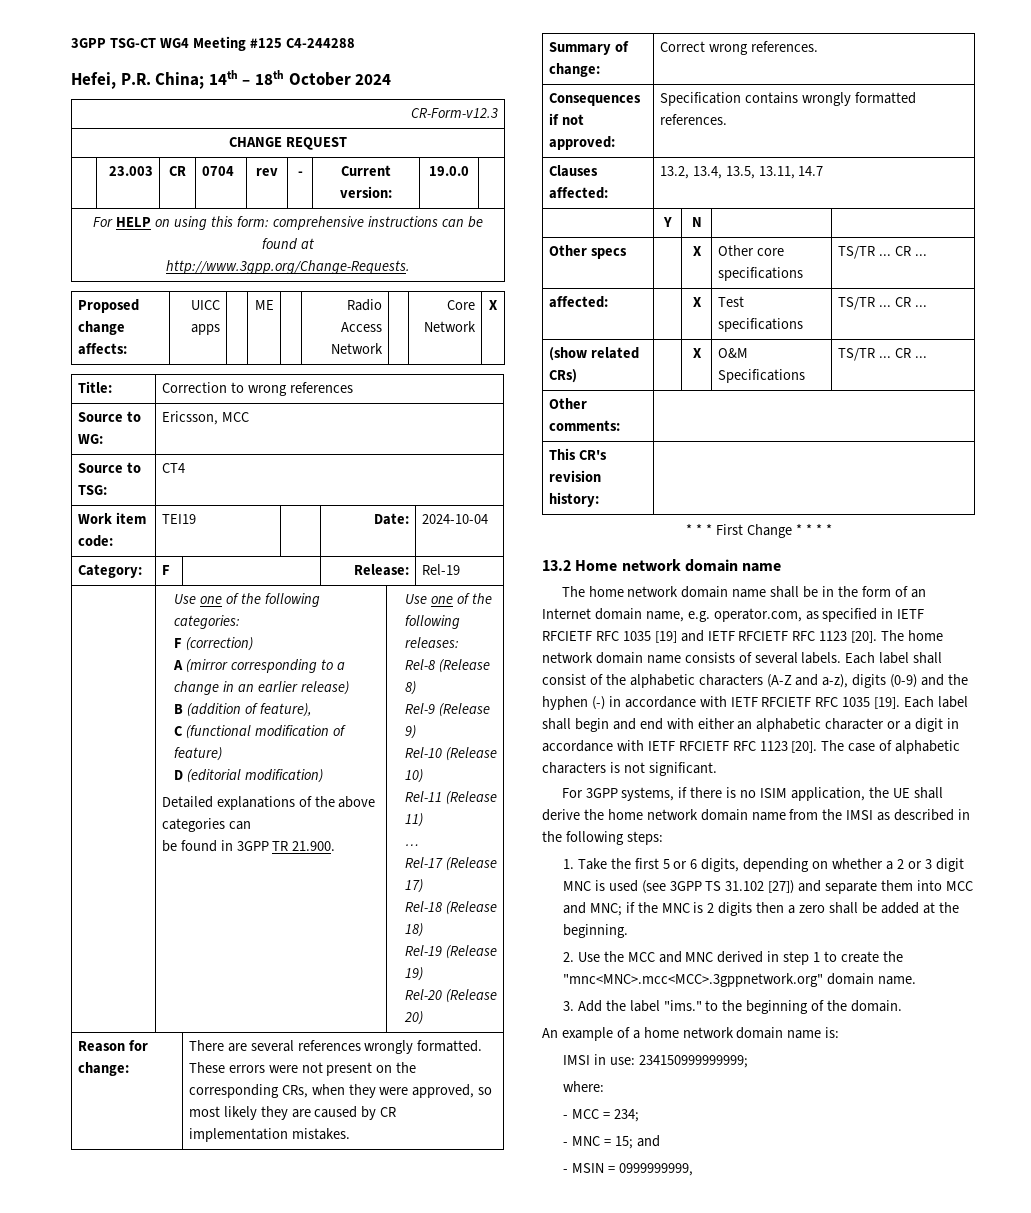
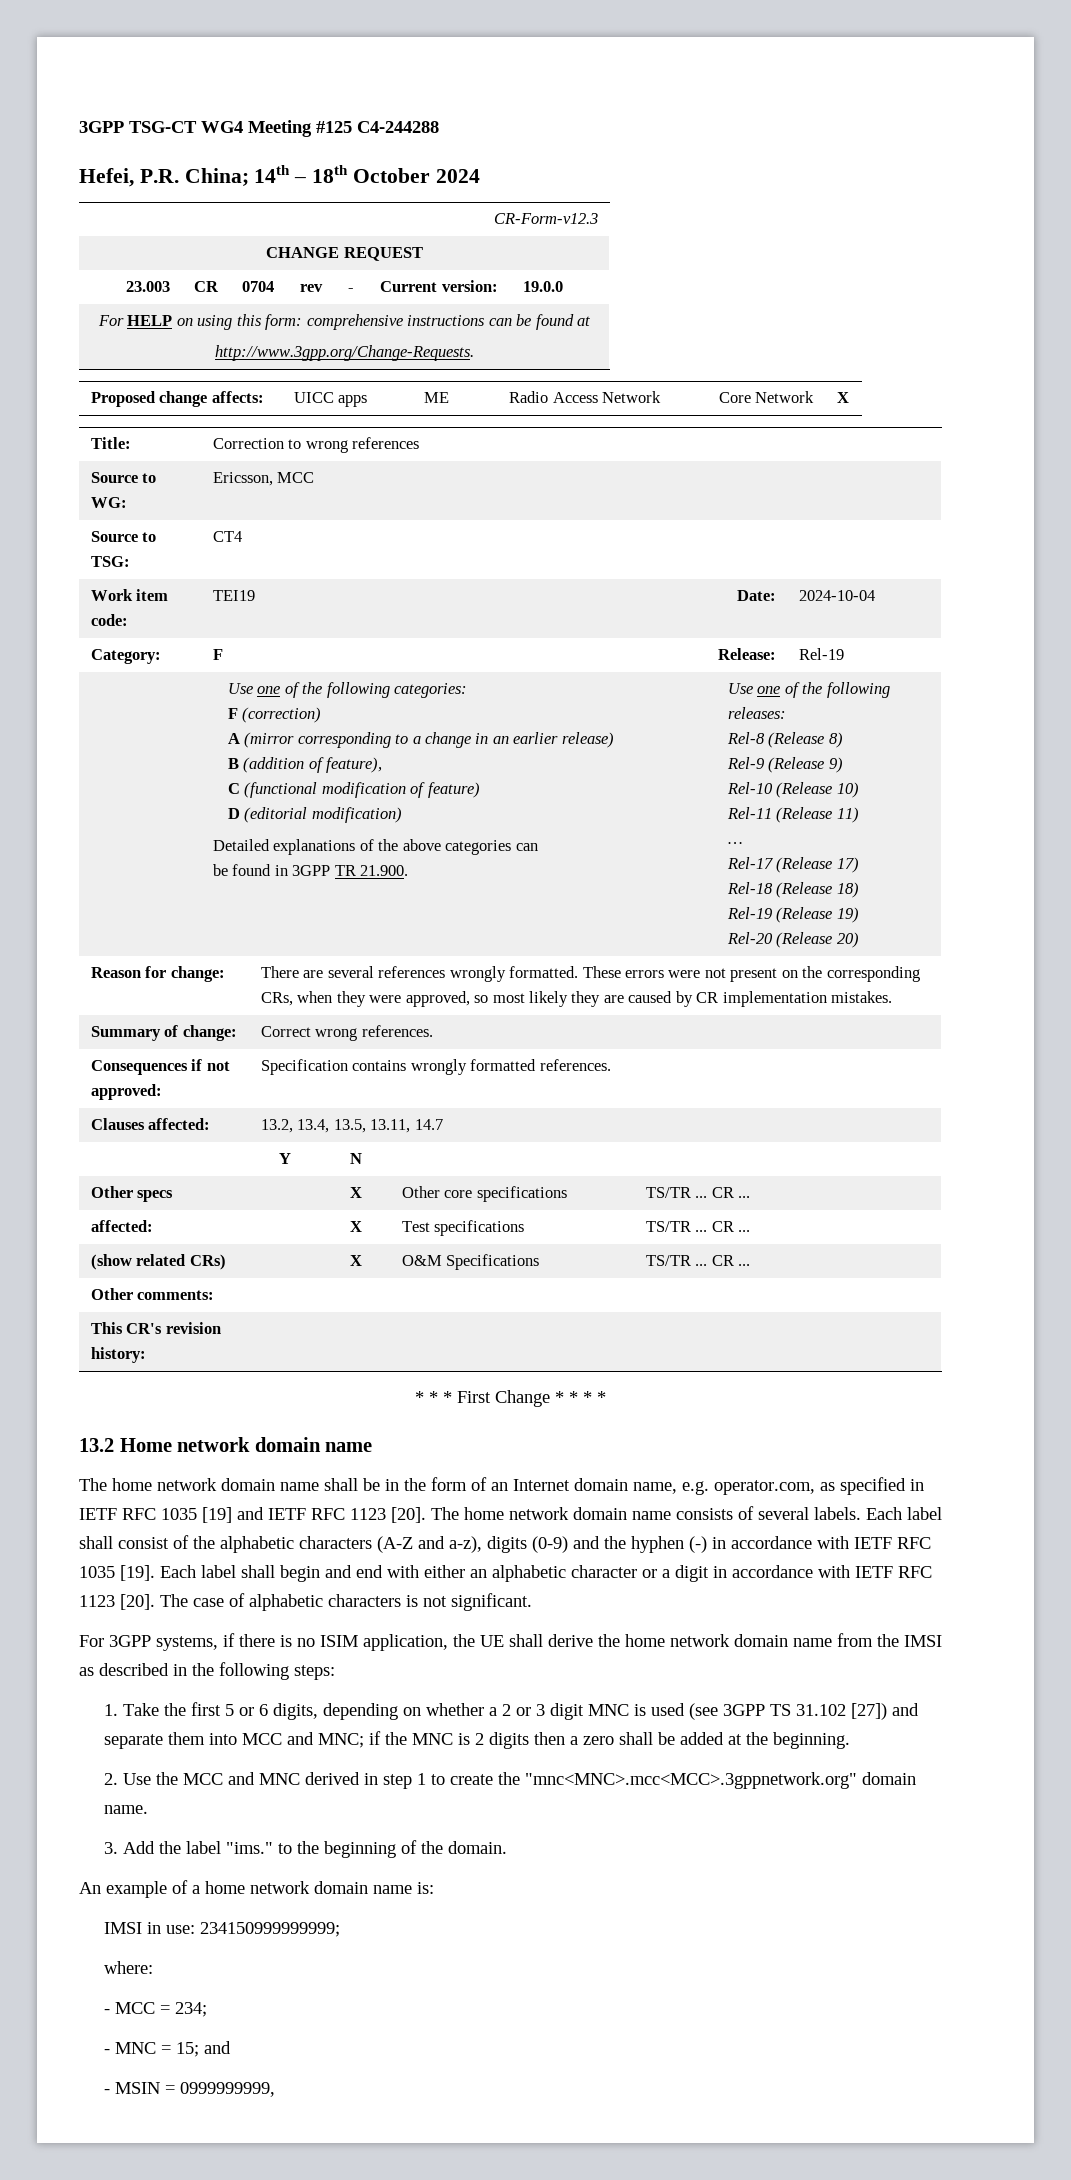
[542,631,592,641] RFCIETF -> (117, 1514) none
[738,631,789,641] RFCIETF -> (306, 1514) none
[761,697,812,707] RFCIETF -> (892, 1543) none
[678,741,729,751] RFCIETF -> (893, 1572) none

